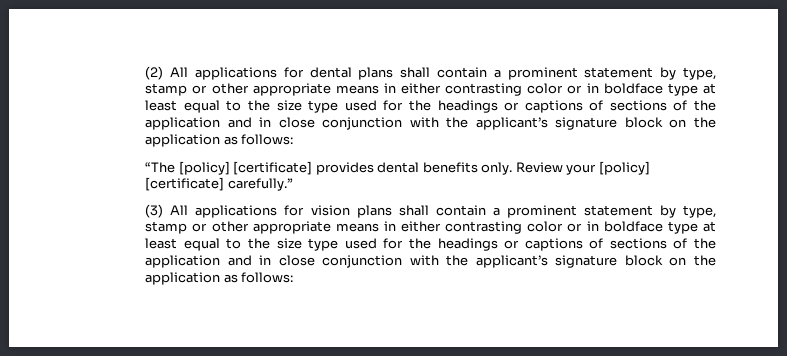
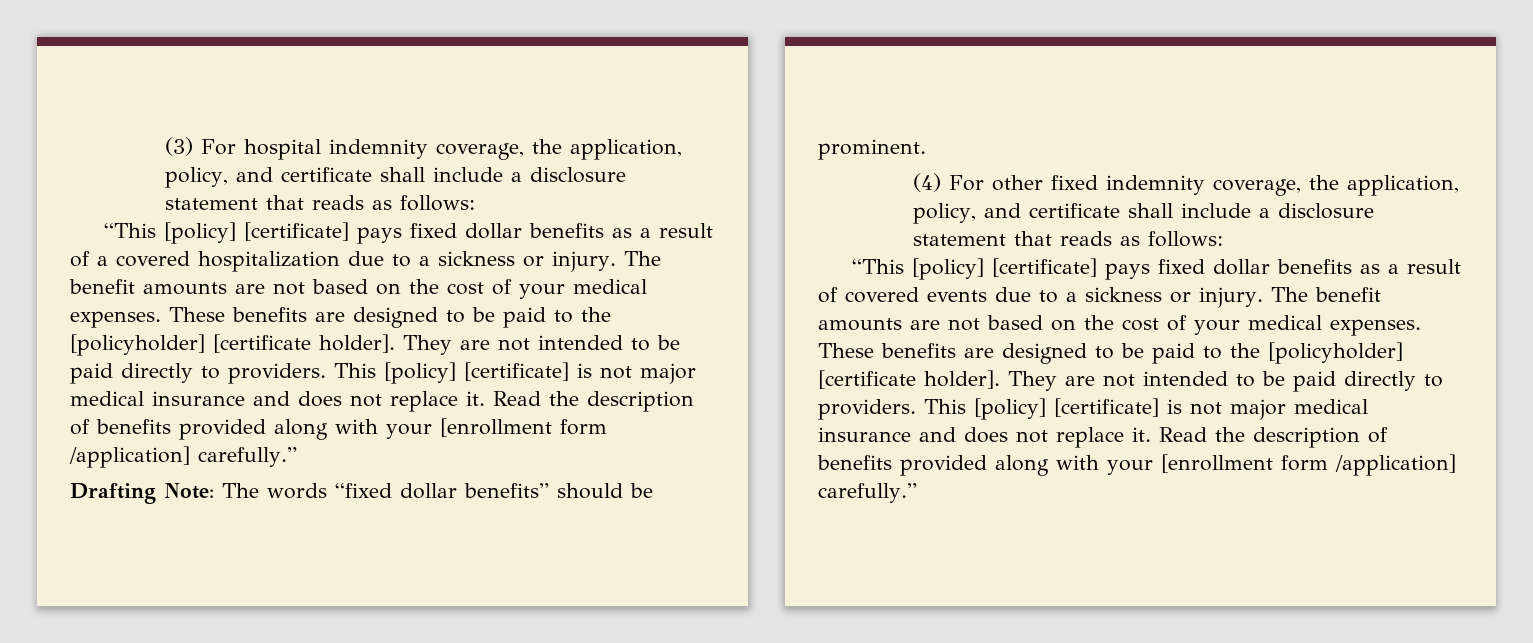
[145,66,716,80] [145,83,717,96] [145,100,716,113] [145,117,717,130] [145,134,294,147] [145,161,650,175] [145,177,293,191] [145,204,716,218] [145,221,717,234] [145,238,716,251] [145,255,717,268] [145,272,294,285] (2) All applications for dental plans shall contain a prominent statement by type, stamp or other appropriate means in either contrasting color or in boldface type at least equal to the size type used for the headings or captions of sections of the application and in close conjunction with the applicant’s signature block on the application as follows: // “The [policy] [certificate] provides dental benefits only. Review your [policy] [certificate] carefully.” // (3) All applications for vision plans shall contain a prominent statement by type, stamp or other appropriate means in either contrasting color or in boldface type at least equal to the size type used for the headings or captions of sections of the application and in close conjunction with the applicant’s signature block on the application as follows: -> [164,137,682,160] [164,167,626,188] [164,195,475,211] [103,222,713,244] [70,251,661,272] [69,279,647,299] [70,307,611,328] [70,334,680,356] [70,362,696,384] [70,391,694,412] [70,418,607,440] [69,446,297,468] [70,483,653,504] [818,139,926,160] [912,173,1459,196] [912,203,1374,224] [912,231,1223,247] [851,258,1461,280] [818,287,1381,308] [818,315,1421,336] [818,342,1403,364] [818,370,1443,392] [818,398,1368,420] [818,427,1388,448] [817,454,1456,476] [818,483,917,503] (3) For hospital indemnity coverage, the application, policy, and certificate shall include a disclosure statement that reads as follows: // “This [policy] [certificate] pays fixed dollar benefits as a result of a covered hospitalization due to a sickness or injury. The benefit amounts are not based on the cost of your medical expenses. These benefits are designed to be paid to the [policyholder] [certificate holder]. They are not intended to be paid directly to providers. This [policy] [certificate] is not major medical insurance and does not replace it. Read the description of benefits provided along with your [enrollment form /application] carefully.” // Drafting Note: The words “fixed dollar benefits” should be prominent. // (4) For other fixed indemnity coverage, the application, policy, and certificate shall include a disclosure statement that reads as follows: // “This [policy] [certificate] pays fixed dollar benefits as a result of covered events due to a sickness or injury. The benefit amounts are not based on the cost of your medical expenses. These benefits are designed to be paid to the [policyholder] [certificate holder]. They are not intended to be paid directly to providers. This [policy] [certificate] is not major medical insurance and does not replace it. Read the description of benefits provided along with your [enrollment form /application] carefully.”

